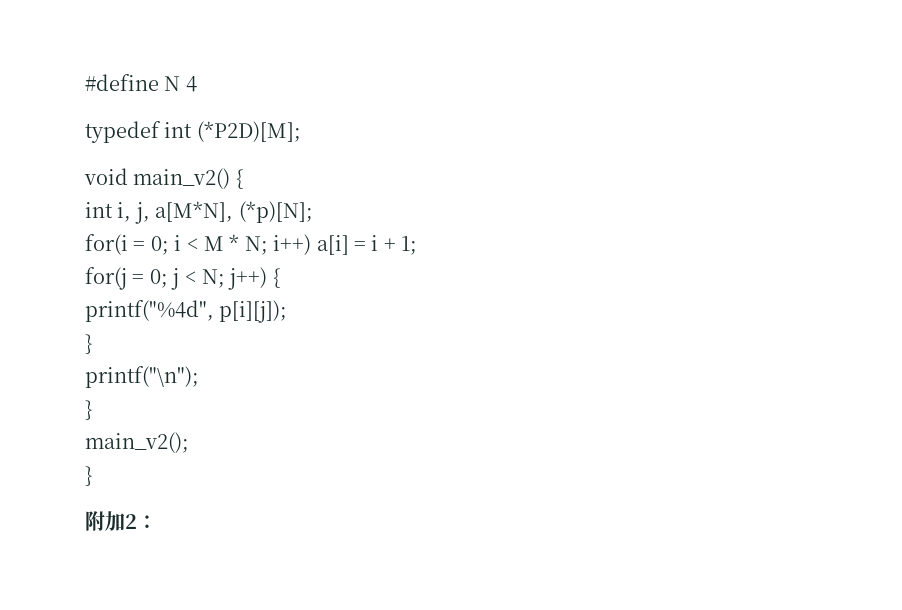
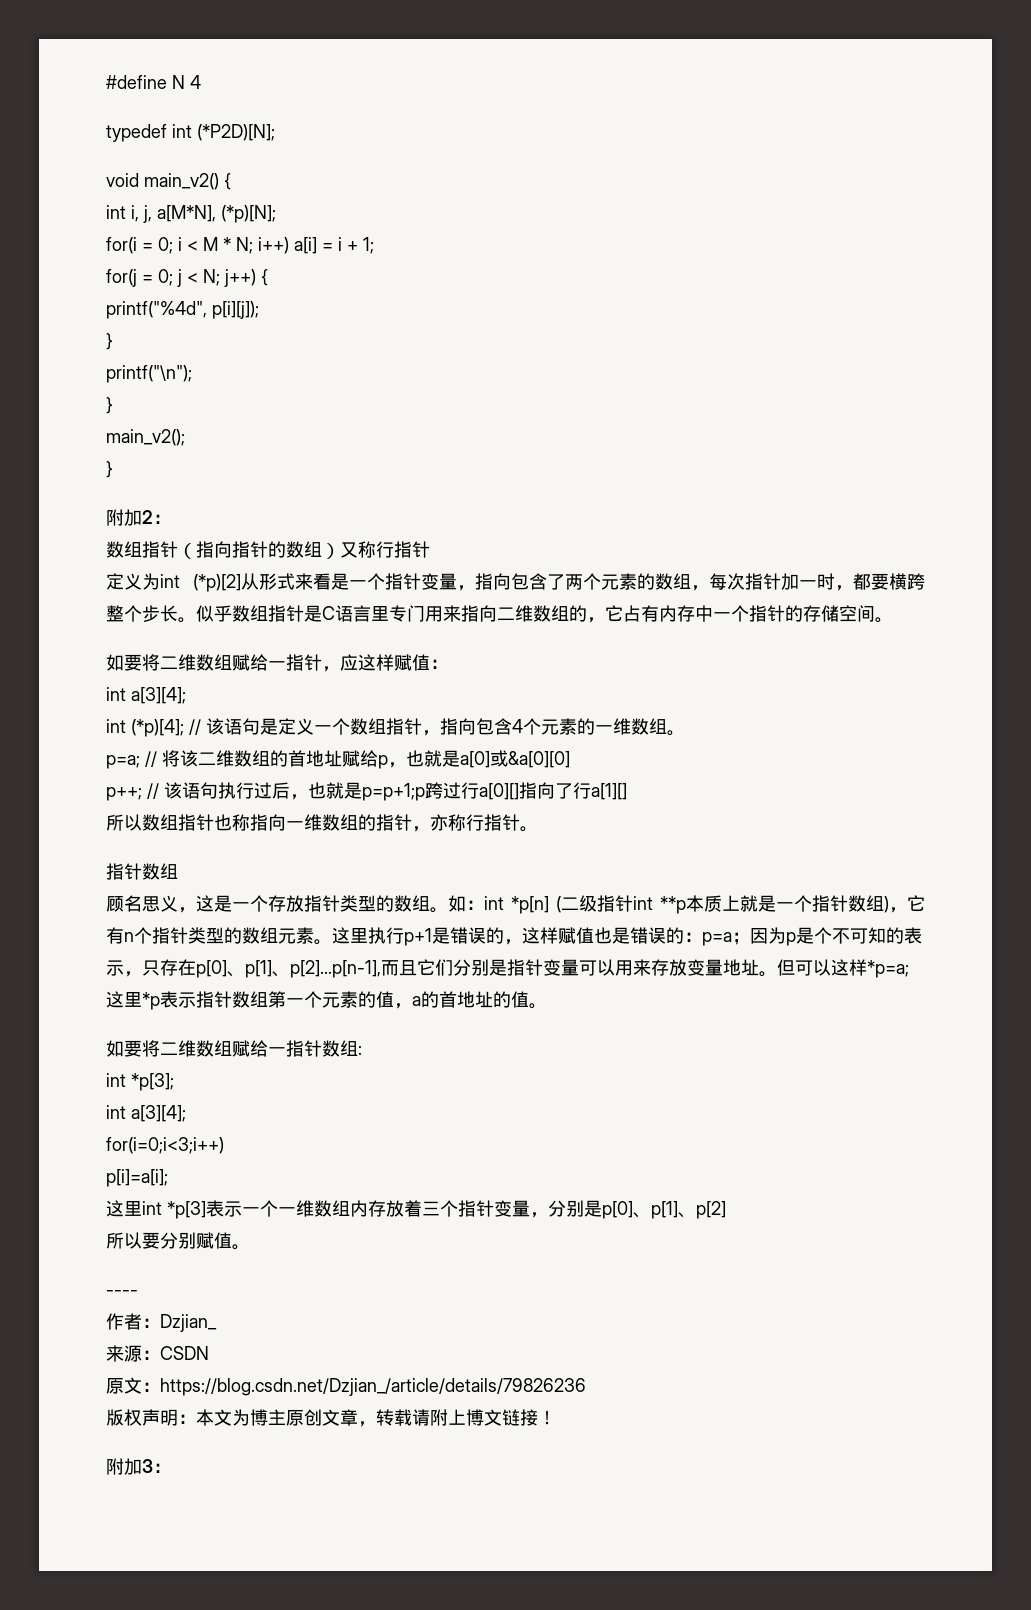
[196,121,301,142] (*P2D)[M]; -> [197,124,275,141] (*P2D)[N];
(157, 522) none -> [106,541,430,559] [106,573,925,592] [106,605,893,623] [106,654,448,672] [106,687,186,704] [106,718,685,737] [106,750,570,769] [106,782,627,801] [106,814,538,832] [106,863,178,880] [106,895,925,914] [106,927,922,946] [106,959,909,978] [106,991,547,1010] [106,1040,362,1057] [106,1073,174,1091] [106,1105,186,1122] [106,1137,224,1154] [106,1169,168,1187] [106,1200,726,1219] [106,1232,250,1250] [106,1290,138,1296] [106,1313,217,1332] [106,1345,209,1362] [106,1377,586,1396] [106,1409,556,1427] [106,1458,171,1475] // 数组指针（指向指针的数组）又称行指针 // 定义为int (*p)[2]从形式来看是一个指针变量，指向包含了两个元素的数组，每次指针加一时，都要横跨整个步长。似乎数组指针是C语言里专门用来指向二维数组的，它占有内存中一个指针的存储空间。 // 如要将二维数组赋给一指针，应这样赋值： // int a[3][4]; // int (*p)[4]; // 该语句是定义一个数组指针，指向包含4个元素的一维数组。 // p=a; // 将该二维数组的首地址赋给p，也就是a[0]或&a[0][0] // p++; // 该语句执行过后，也就是p=p+1;p跨过行a[0][]指向了行a[1][] // 所以数组指针也称指向一维数组的指针，亦称行指针。 // 指针数组 // 顾名思义，这是一个存放指针类型的数组。如：int *p[n] (二级指针int **p本质上就是一个指针数组)，它有n个指针类型的数组元素。这里执行p+1是错误的，这样赋值也是错误的：p=a；因为p是个不可知的表示，只存在p[0]、p[1]、p[2]...p[n-1],而且它们分别是指针变量可以用来存放变量地址。但可以这样*p=a;这里*p表示指针数组第一个元素的值，a的首地址的值。 // 如要将二维数组赋给一指针数组: // int *p[3]; // int a[3][4]; // for(i=0;i<3;i++) // p[i]=a[i]; // 这里int *p[3]表示一个一维数组内存放着三个指针变量，分别是p[0]、p[1]、p[2] // 所以要分别赋值。 // ---- // 作者：Dzjian_ // 来源：CSDN // 原文：https://blog.csdn.net/Dzjian_/article/details/79826236 // 版权声明：本文为博主原创文章，转载请附上博文链接！ // 附加3：

